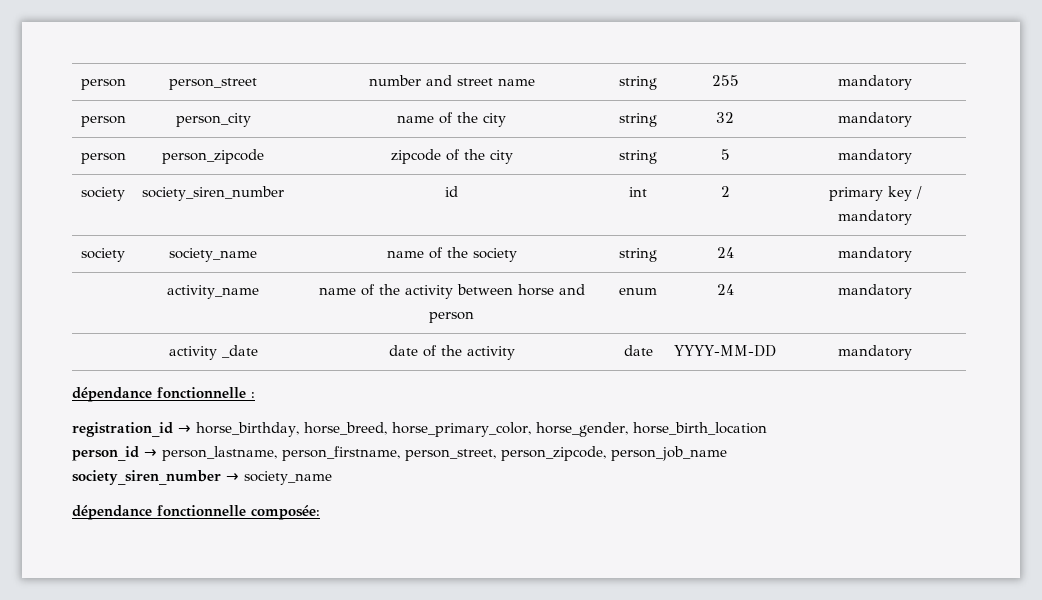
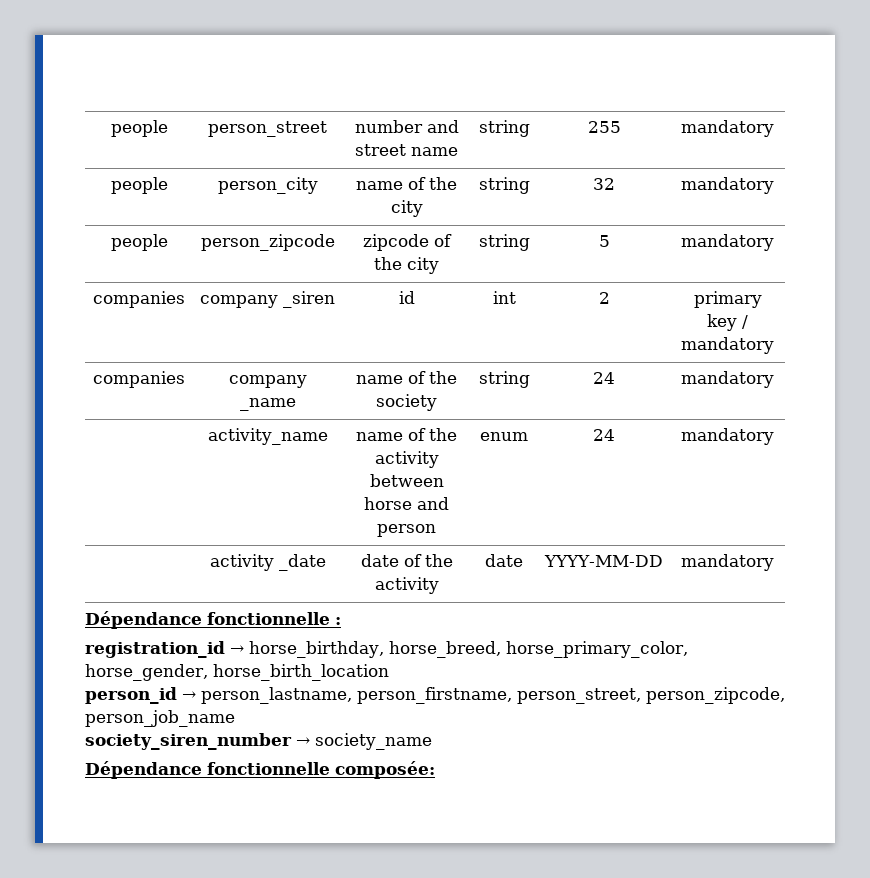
[80,78,126,90] person -> [110,120,168,137] people
[80,115,126,127] person -> [110,177,168,194] people
[80,152,126,164] person -> [110,234,168,251] people
[81,187,125,201] [142,186,284,201] society | society_siren_number -> [93,291,185,308] [200,291,335,308] companies | company _siren
[81,248,125,262] [169,248,257,262] society | society_name -> [93,371,185,388] [228,375,307,388] [239,398,296,411] companies | company _name
[72,387,152,402] dépendance -> [85,611,202,629] Dépendance
[72,505,152,520] dépendance -> [85,761,202,779] Dépendance

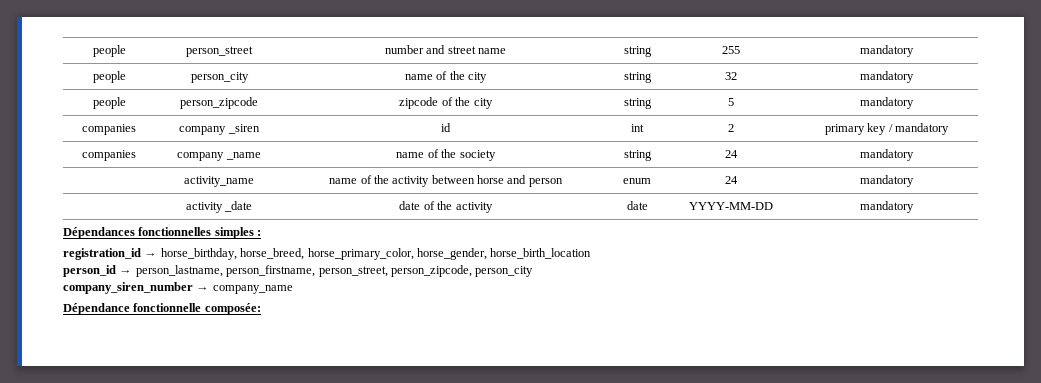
[85,611,330,629] Dépendance fonctionnelle -> [63,227,254,239] Dépendances fonctionnelles simples
[85,710,235,727] [85,733,432,750] person_job_name // society_siren_number → society_name -> [475,266,534,277] [63,282,293,294] person_city // company_siren_number → company_name

